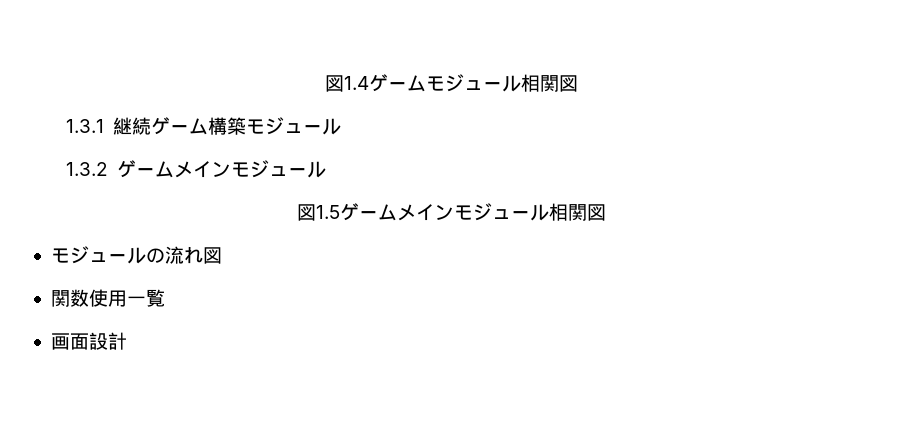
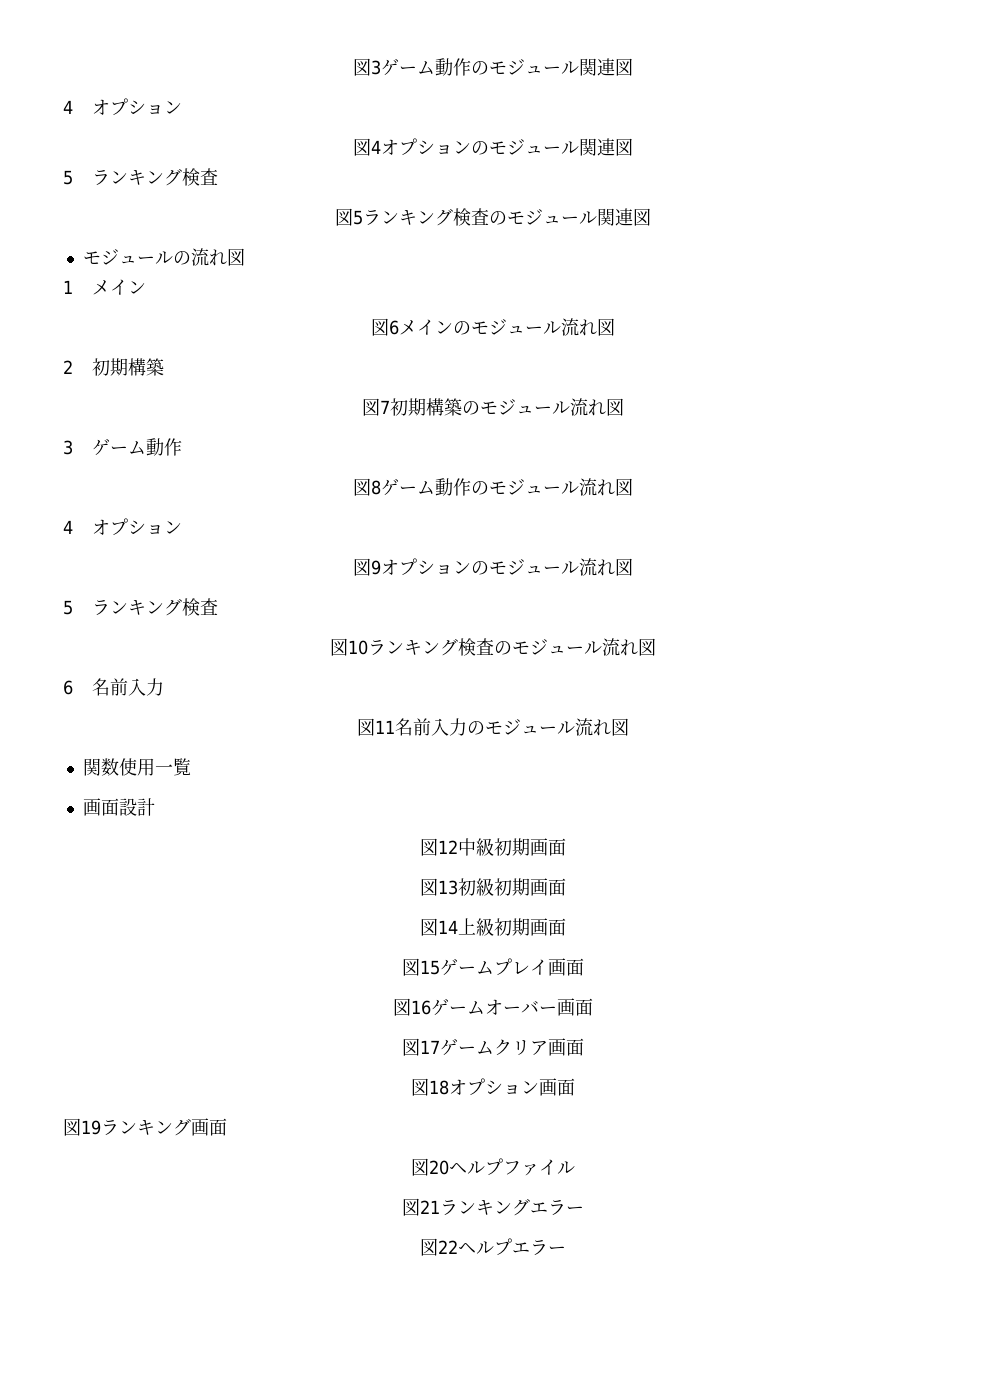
[324,74,578,92] [65,117,342,135] [65,160,327,178] [296,203,587,221] 図1.4ゲームモジュール相関図 // 1.3.1継続ゲーム構築モジュール // 1.3.2ゲームメインモジュール // 図1.5ゲームメインモジュール相関 -> [353,58,633,76] [63,98,183,116] [353,138,633,156] [63,168,219,186] [335,208,633,226] 図3ゲーム動作のモジュール関連図 // 4オプション // 図4オプションのモジュール関連図 // 5ランキング検査 // 図5ランキング検査のモジュール関連
(222, 255) none -> [63,279,147,296] [371,318,615,336] [63,358,165,376] [362,398,624,416] [63,438,183,456] [353,478,633,496] [63,518,183,536] [353,558,633,576] [63,598,219,616] [330,638,656,656] [63,678,165,696] [357,718,629,736] // 1メイン // 図6メインのモジュール流れ図 // 2初期構築 // 図7初期構築のモジュール流れ図 // 3ゲーム動作 // 図8ゲーム動作のモジュール流れ図 // 4オプション // 図9オプションのモジュール流れ図 // 5ランキング検査 // 図10ランキング検査のモジュール流れ図 // 6名前入力 // 図11名前入力のモジュール流れ図
(127, 341) none -> [420,838,566,856] [420,878,566,896] [420,918,566,936] [402,958,584,976] [393,998,593,1016] [402,1038,584,1056] [411,1078,575,1096] [63,1118,227,1136] [411,1158,575,1176] [402,1198,584,1216] [420,1238,566,1256] // 図12中級初期画面 // 図13初級初期画面 // 図14上級初期画面 // 図15ゲームプレイ画面 // 図16ゲームオーバー画面 // 図17ゲームクリア画面 // 図18オプション画面 // 図19ランキング画面 // 図20ヘルプファイル // 図21ランキングエラー // 図22ヘルプエラー

